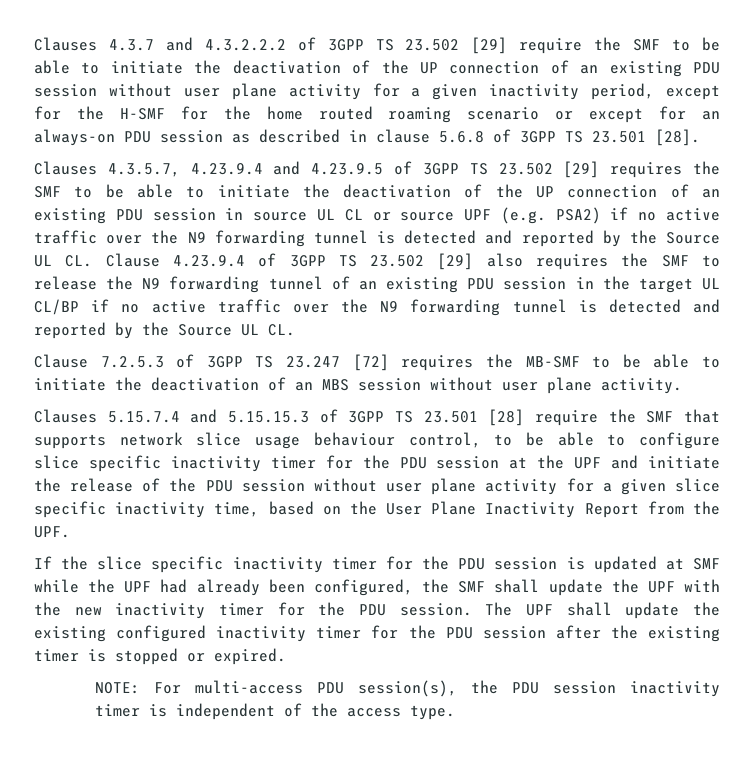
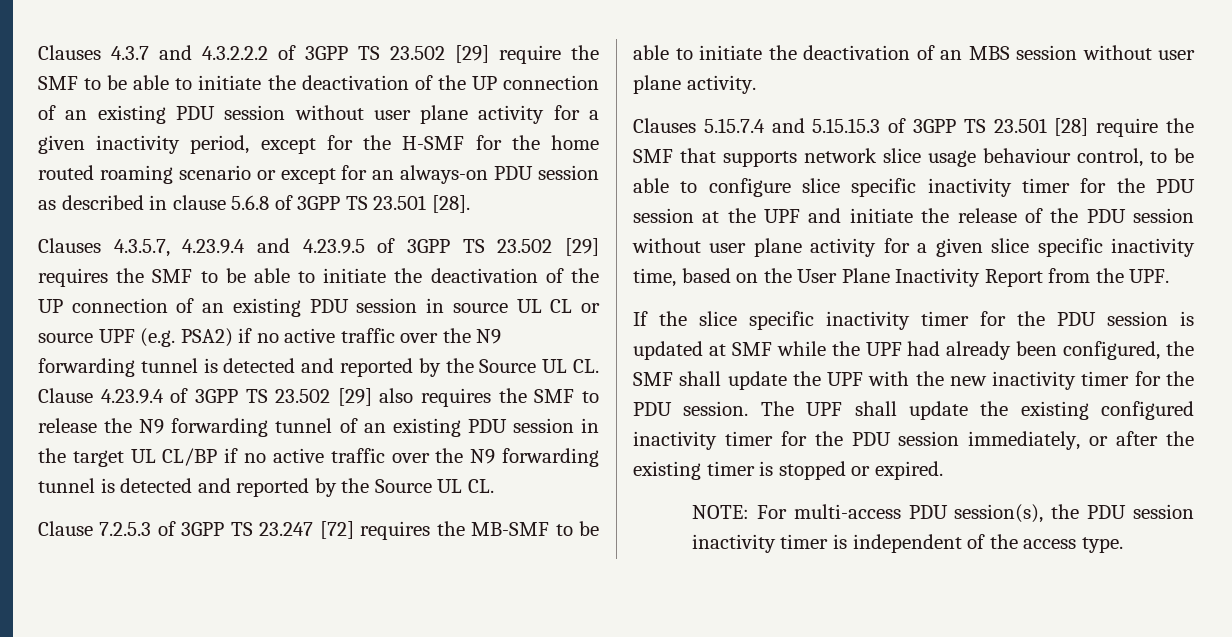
(546, 632) none -> [968,431,1109,450] immediately, or

